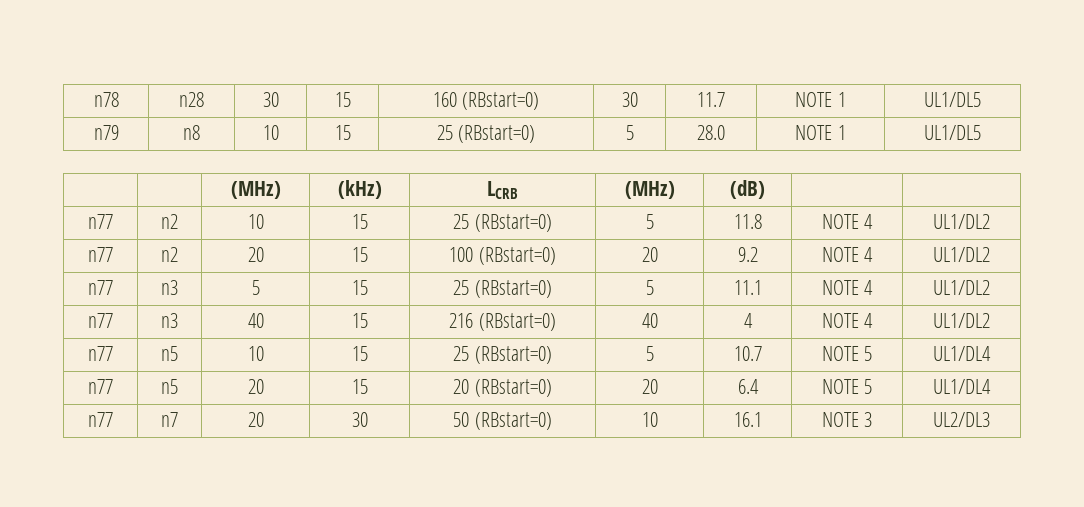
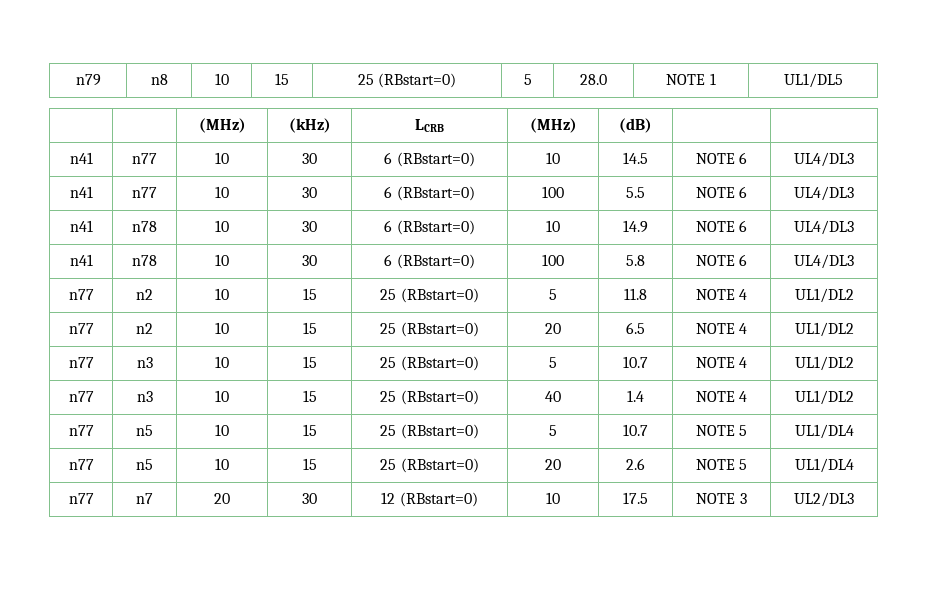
[93,92,119,107] [179,92,204,107] [262,92,279,107] [334,92,351,107] [432,92,540,110] [621,92,638,107] [697,92,725,107] [795,92,846,107] [924,92,981,107] n78 | n28 | 30 | 15 | 160 (RBstart=0) | 30 | 11.7 | NOTE 1 | UL1/DL5 // -> (75, 80) none
(765, 189) none -> [69,152,93,164] [132,153,157,164] [215,152,229,164] [302,153,317,164] [384,152,475,167] [546,152,560,164] [623,152,648,164] [695,152,748,164] [794,152,854,167] [69,186,93,198] [132,187,157,198] [215,186,229,198] [302,187,317,198] [384,186,475,201] [542,186,564,198] [626,187,645,198] [695,186,748,198] [794,186,854,201] [69,220,93,232] [132,221,157,232] [215,220,229,232] [302,221,317,232] [384,220,475,235] [546,220,560,232] [623,220,648,233] [695,220,748,232] [794,220,854,235] [69,254,93,266] [132,255,157,266] [215,254,229,266] [302,255,317,266] [384,254,475,269] [542,254,564,266] [626,255,645,266] [695,254,748,266] [794,254,854,269] // n41 | n77 | 10 | 30 | 6 (RBstart=0) | 10 | 14.5 | NOTE 6 | UL4/DL3 // n41 | n77 | 10 | 30 | 6 (RBstart=0) | 100 | 5.5 | NOTE 6 | UL4/DL3 // n41 | n78 | 10 | 30 | 6 (RBstart=0) | 10 | 14.9 | NOTE 6 | UL4/DL3 // n41 | n78 | 10 | 30 | 6 (RBstart=0) | 100 | 5.8 | NOTE 6 | UL4/DL3
[247,247,264,262] [351,247,368,262] [449,247,556,265] [641,247,658,262] [737,247,758,262] [821,247,874,262] [933,247,990,262] [88,280,113,295] [161,280,178,295] [251,280,260,295] [351,280,368,295] [453,280,552,298] [645,280,654,295] [733,280,762,295] [821,280,874,295] [933,280,990,295] [88,313,113,328] [161,313,178,328] [247,313,264,328] [351,313,368,328] [449,313,474,328] 20 | 15 | 100 (RBstart=0) | 20 | 9.2 | NOTE 4 | UL1/DL2 // n77 | n3 | 5 | 15 | 25 (RBstart=0) | 5 | 11.1 | NOTE 4 | UL1/DL2 // n77 | n3 | 40 | 15 | 216 -> [215,322,229,334] [302,322,317,334] [380,322,479,337] [545,323,561,334] [626,322,645,334] [695,323,748,334] [794,322,854,337] [68,357,94,368] [136,357,153,368] [215,356,229,368] [302,356,317,368] [380,356,479,371] [549,357,557,368] [623,356,648,368] [695,357,748,368] [794,356,854,371] [68,391,94,402] [136,391,153,402] [215,390,229,402] [302,390,317,402] [380,391,397,402] 10 | 15 | 25 (RBstart=0) | 20 | 6.5 | NOTE 4 | UL1/DL2 // n77 | n3 | 10 | 15 | 25 (RBstart=0) | 5 | 10.7 | NOTE 4 | UL1/DL2 // n77 | n3 | 10 | 15 | 25
[743,313,753,328] 4 -> [627,390,644,402] 1.4
[247,379,264,394] [351,379,368,394] [453,379,552,397] [641,379,658,394] [737,379,759,394] 20 | 15 | 20 (RBstart=0) | 20 | 6.4 -> [215,458,229,470] [302,458,317,470] [380,458,479,473] [545,459,561,470] [626,458,645,470] 10 | 15 | 25 (RBstart=0) | 20 | 2.6
[453,412,552,430] [641,412,658,427] [733,412,762,427] 50 (RBstart=0) | 10 | 16.1 -> [381,492,478,507] [546,492,560,504] [623,492,648,504] 12 (RBstart=0) | 10 | 17.5

